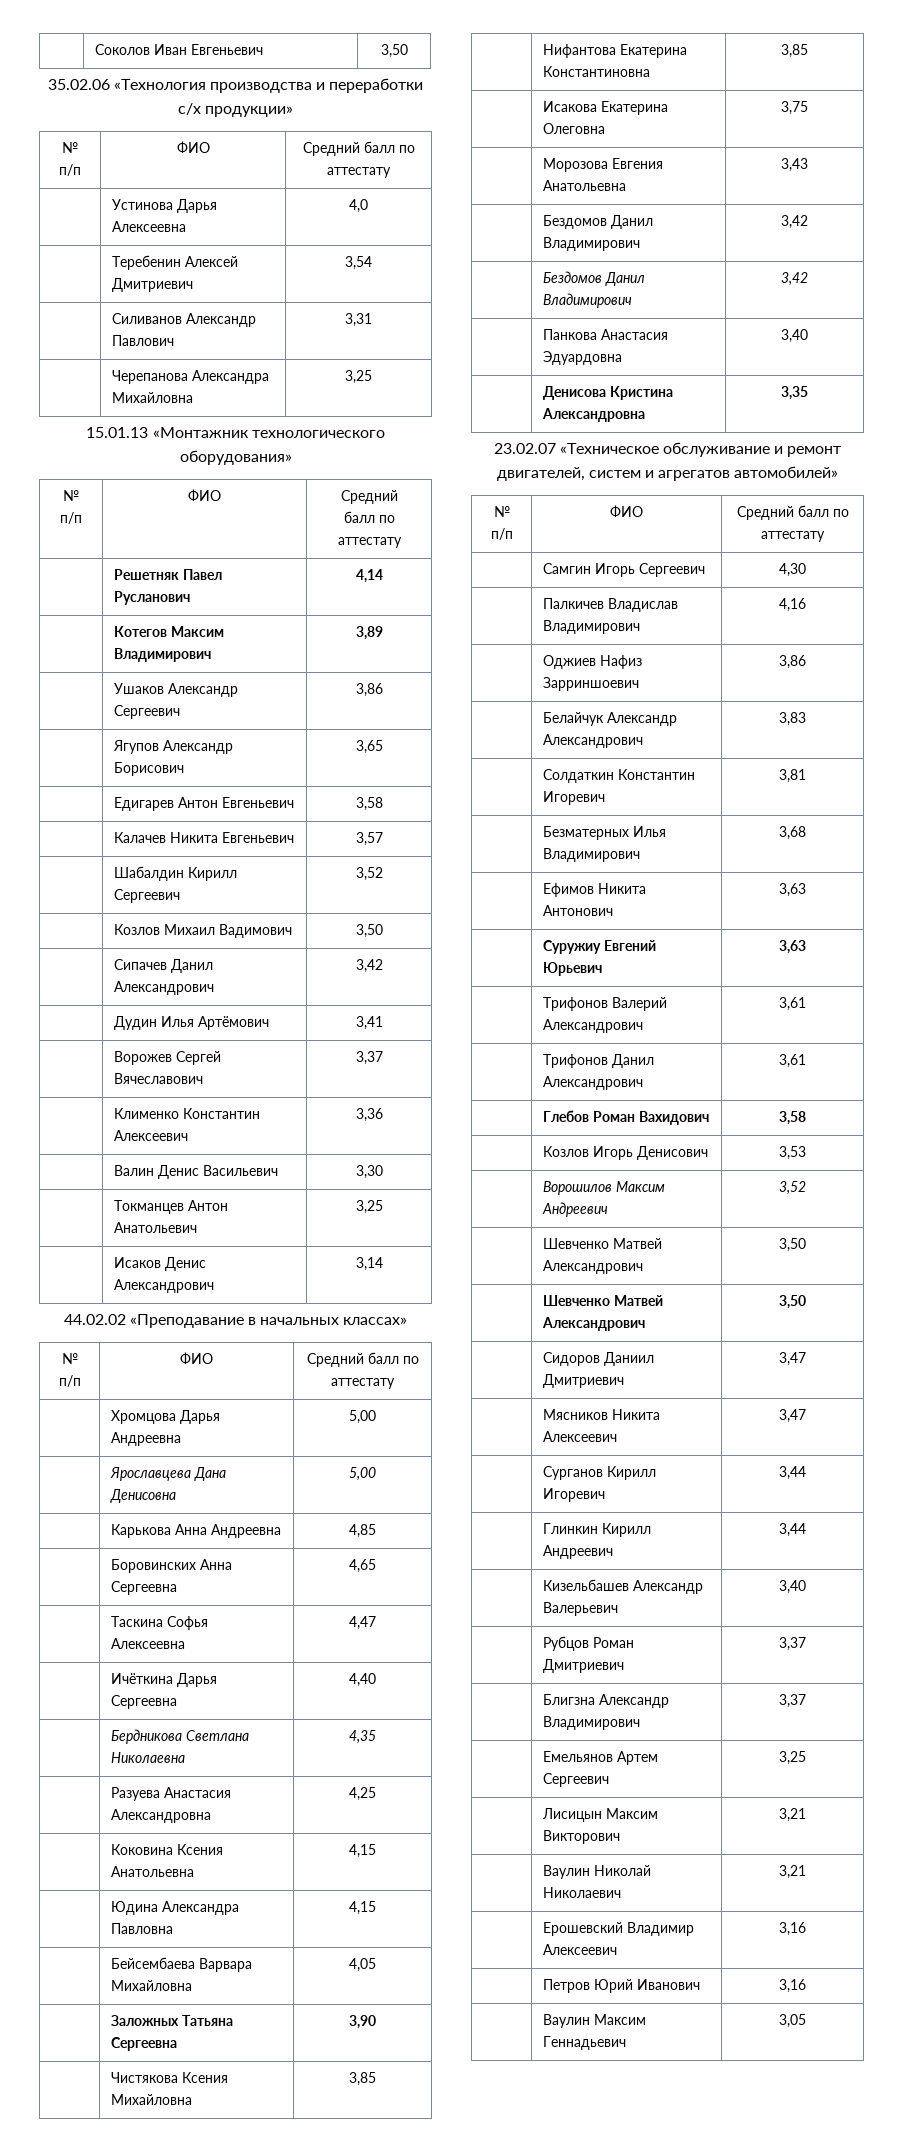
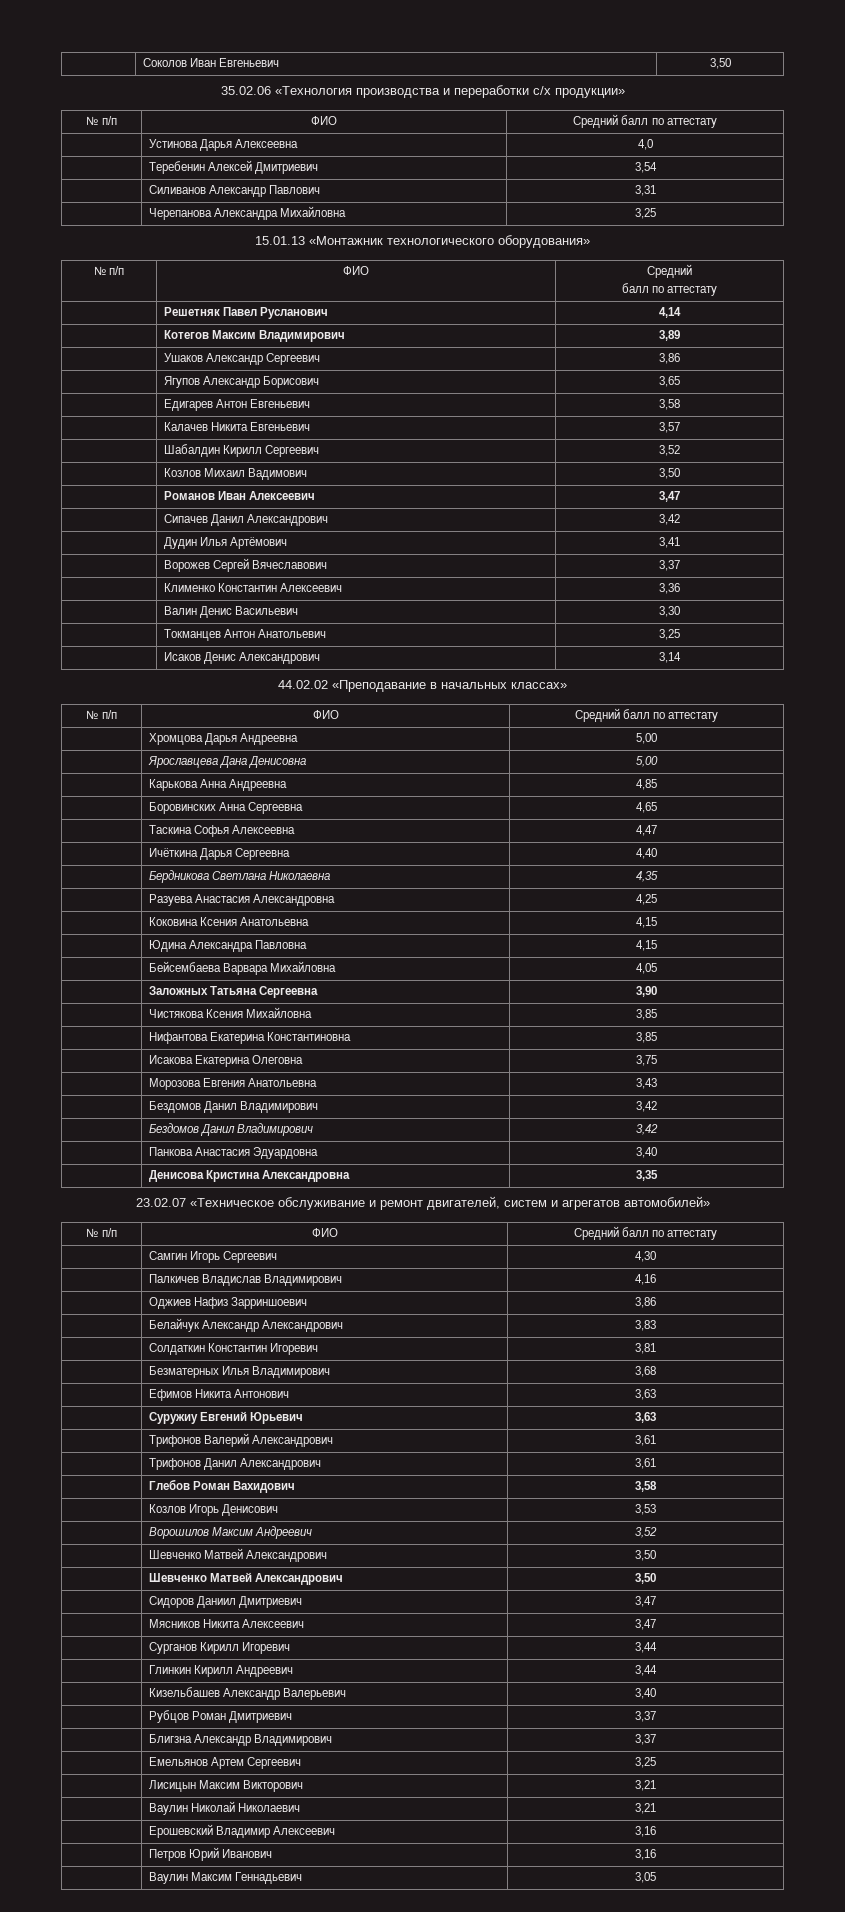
(383, 931) none -> [163,491,316,500] [659,491,680,502] // | Романов Иван Алексеевич | 3,47

